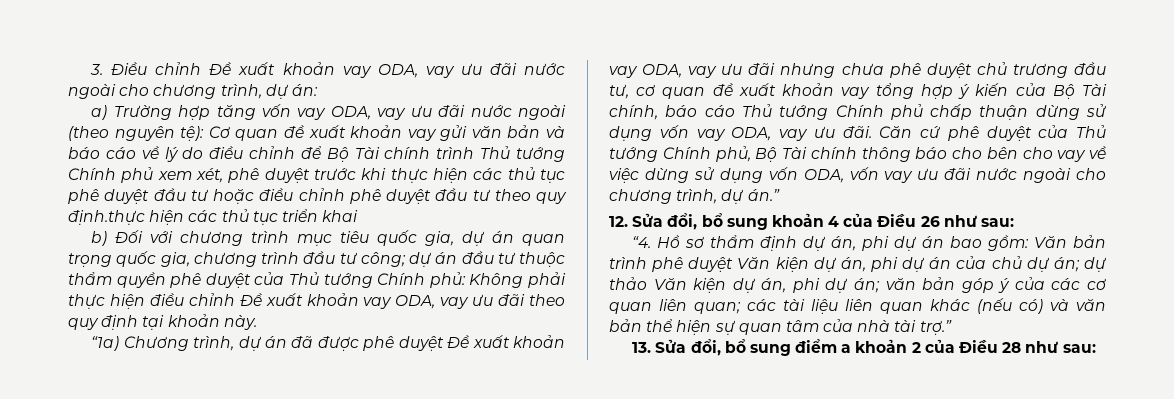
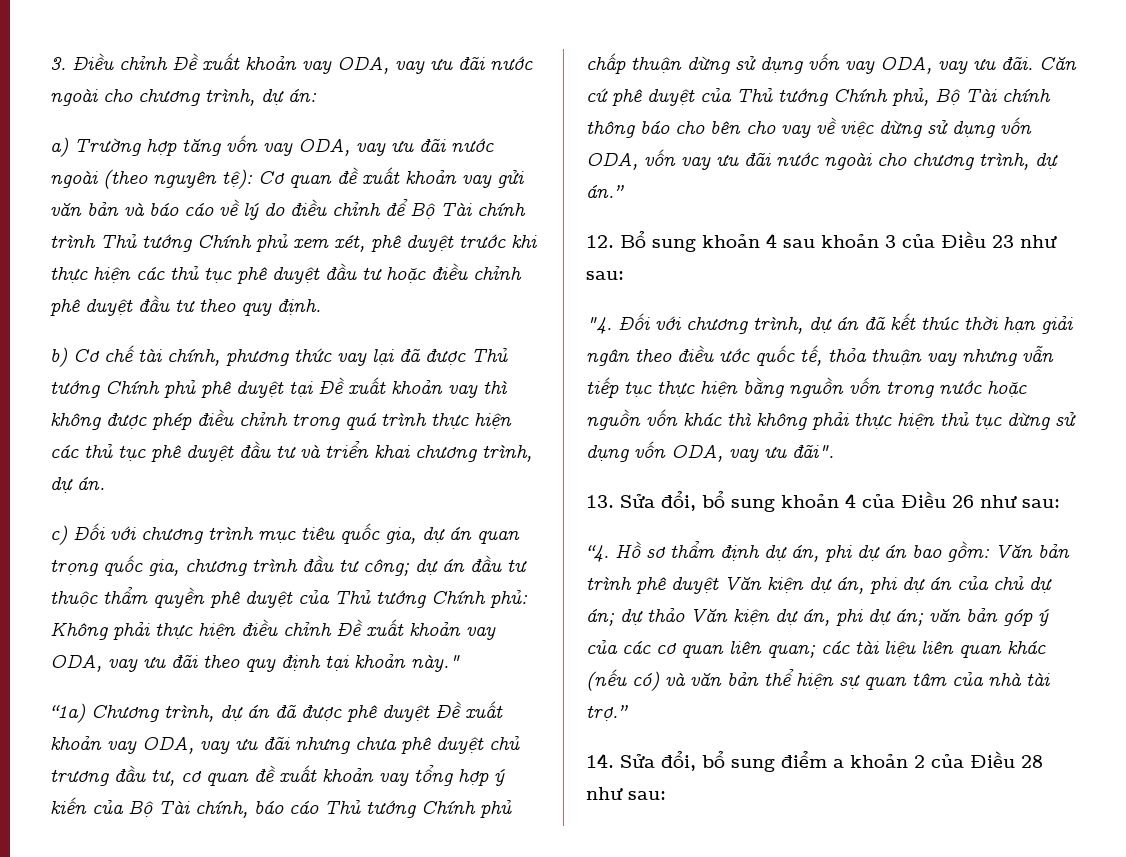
[68,209,359,225] [91,231,108,246] định.thực hiện các thủ tục triển khai // b) -> [277,299,321,315] [50,345,508,367] [50,377,507,398] [50,409,512,430] [50,441,532,462] [50,477,105,493] [50,525,68,545] định. // b) Cơ chế tài chính, phương thức vay lại đã được Thủ tướng Chính phủ phê duyệt tại Đề xuất khoản vay thì không được phép điều chỉnh trong quá trình thực hiện các thủ tục phê duyệt đầu tư và triển khai chương trình, dự án. // c)
[223,315,257,330] này. -> [411,655,460,672] này."
(628, 221) none -> [620,231,1057,252] [586,271,624,280] [586,313,1073,334] [586,345,1054,366] [586,377,1027,398] [586,409,1076,430] [586,441,834,462] [586,495,614,508] Bổ sung khoản 4 sau khoản 3 của Điều 23 như sau: // "4. Đối với chương trình, dự án đã kết thúc thời hạn giải ngân theo điều ước quốc tế, thỏa thuận vay nhưng vẫn tiếp tục thực hiện bằng nguồn vốn trong nước hoặc nguồn vốn khác thì không phải thực hiện thủ tục dừng sử dụng vốn ODA, vay ưu đãi". // 13.
[632,342,652,353] 13. -> [586,753,614,768] 14.

